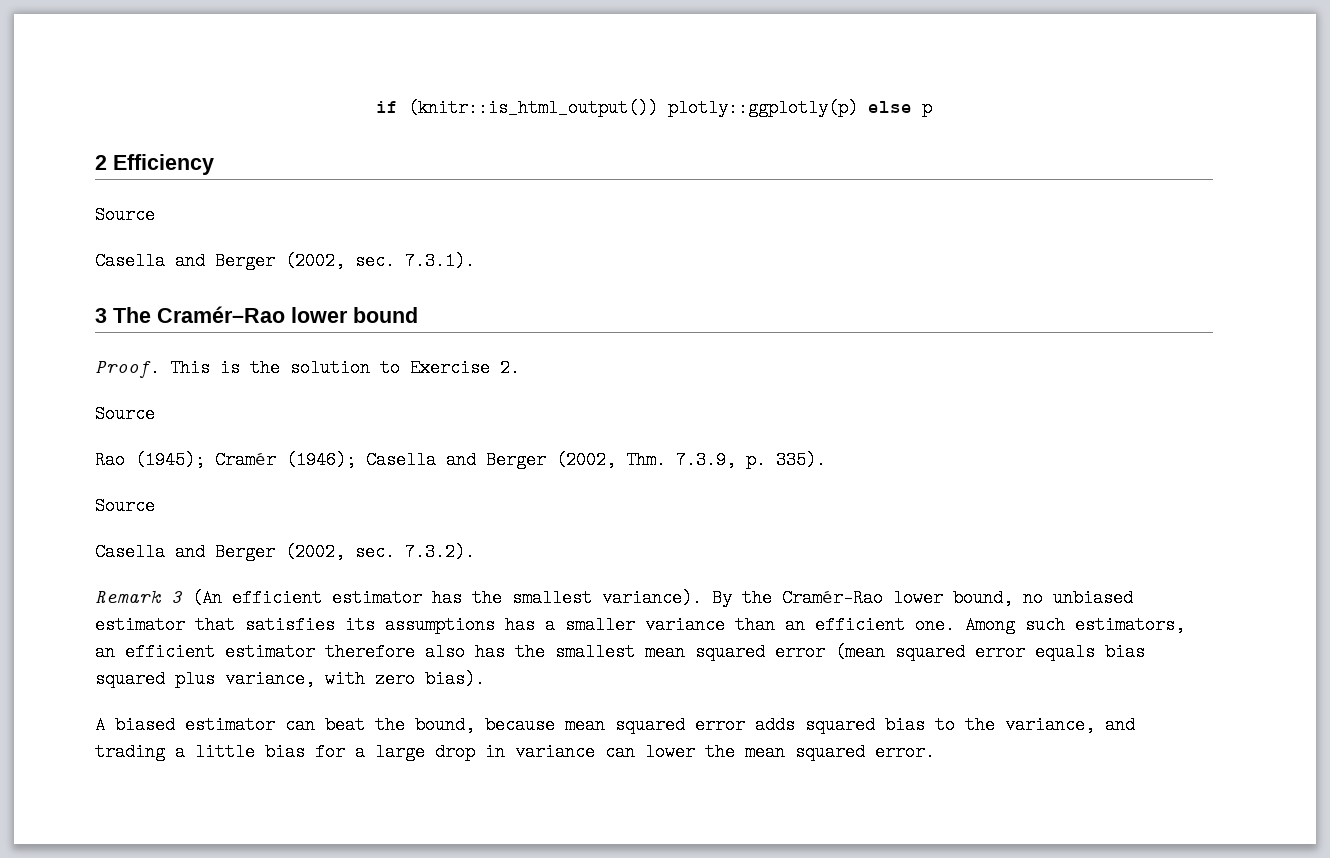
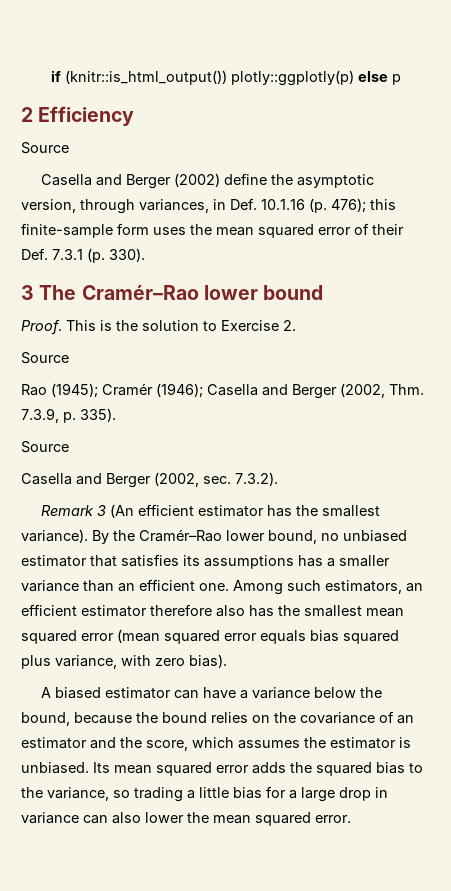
[285,252,475,270] (2002, sec. 7.3.1). -> [174,173,375,188] [21,198,396,214] [21,223,404,238] [21,248,145,263] (2002) define the asymptotic version, through variances, in Def. 10.1.16 (p. 476); this finite-sample form uses the mean squared error of their Def. 7.3.1 (p. 330).
[325,716,555,734] beat the bound, because -> [203,687,383,699] [21,711,414,726] [21,737,411,751] [21,762,110,774] have a variance below the bound, because the bound relies on the covariance of an estimator and the score, which assumes the estimator is unbiased. Its
(795, 725) none -> [290,762,312,773] the
[1105,716,1135,734] and -> [113,790,130,798] so
(635, 752) none -> [112,812,141,824] also

